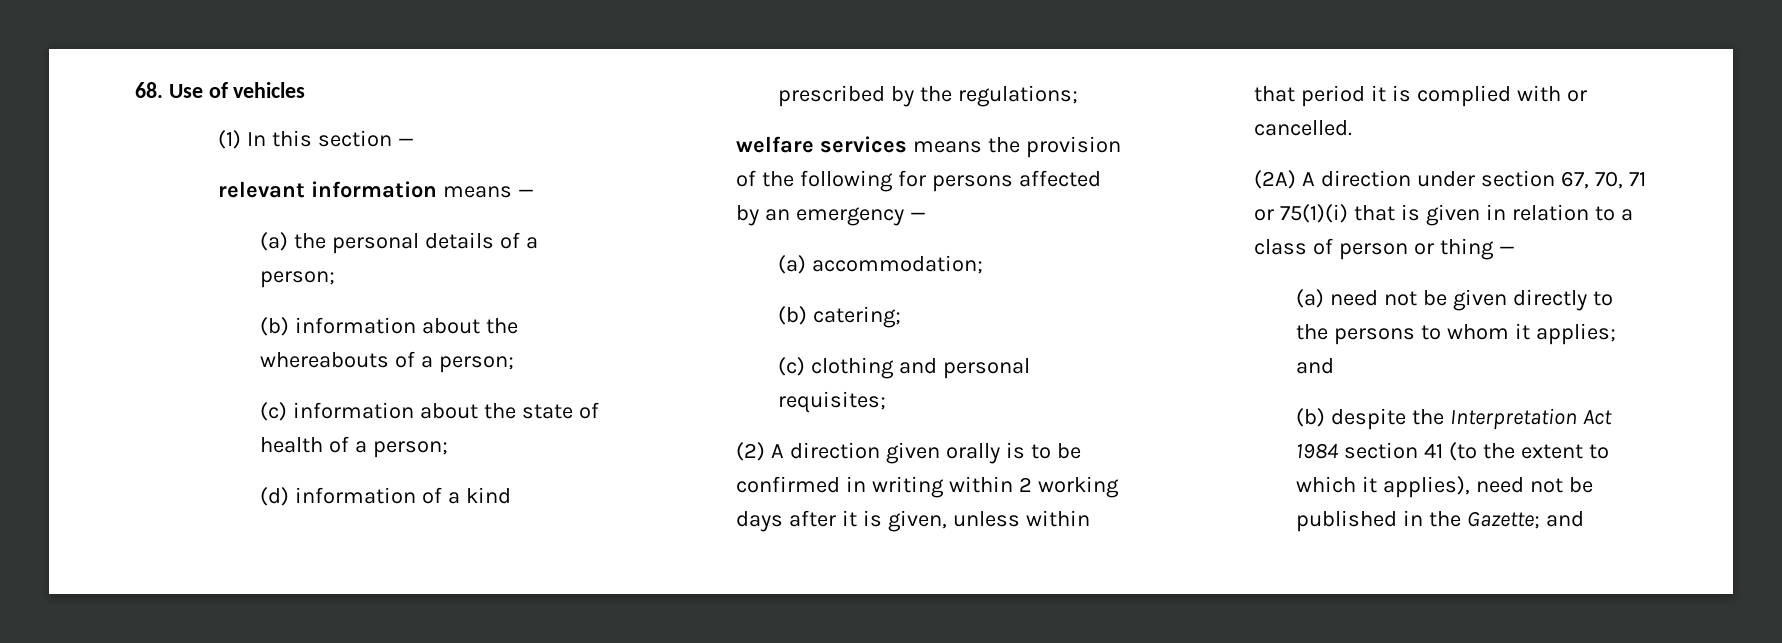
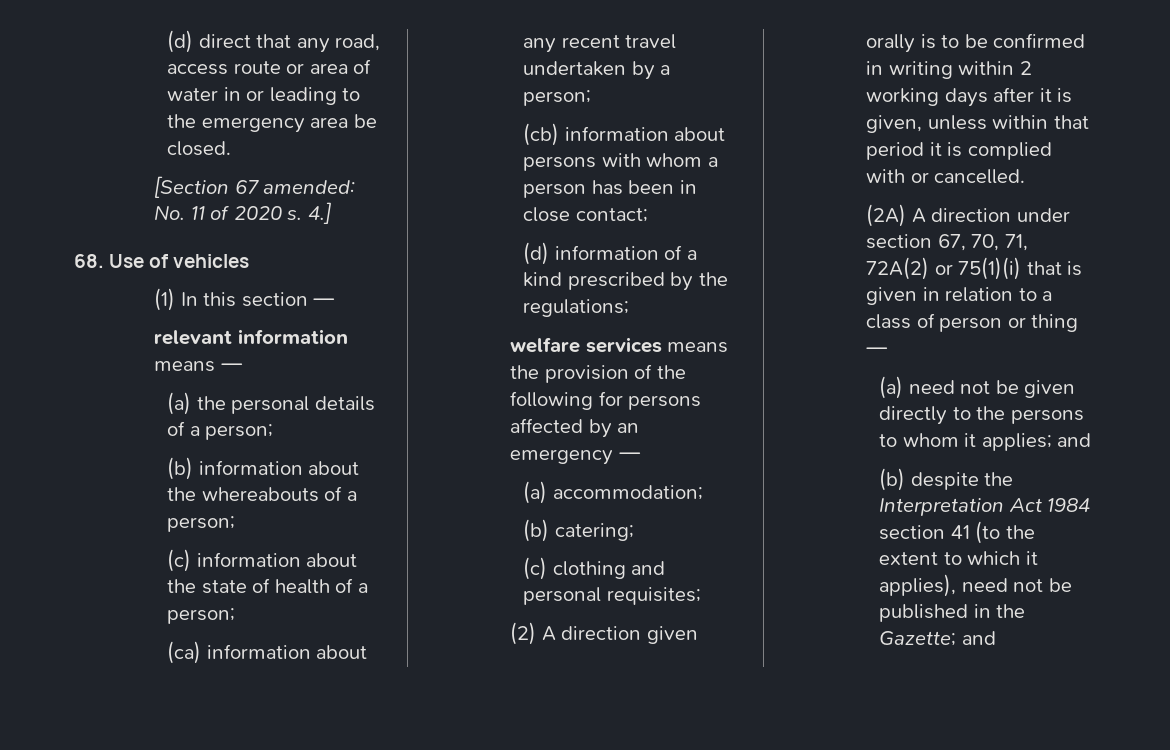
(135, 90) none -> [167,30,381,53] [167,59,372,75] [167,87,361,105] [167,114,377,133] [167,141,231,156] [154,176,356,198] [154,202,332,224] (d) direct that any road, access route or area of water in or leading to the emergency area be closed. // [Section 67 amended: No. 11 of 2020 s. 4.] //
(448, 449) none -> [167,641,368,664] [523,34,677,53] [523,61,671,80] [523,90,591,106] [523,123,726,146] [523,153,718,171] [523,180,697,198] [523,207,648,222] // (ca) information about any recent travel undertaken by a person; // (cb) information about persons with whom a person has been in close contact;
[1628,172,1646,186] 71 -> [1004,234,1028,251] [866,257,930,280] 71, 72A(2)

